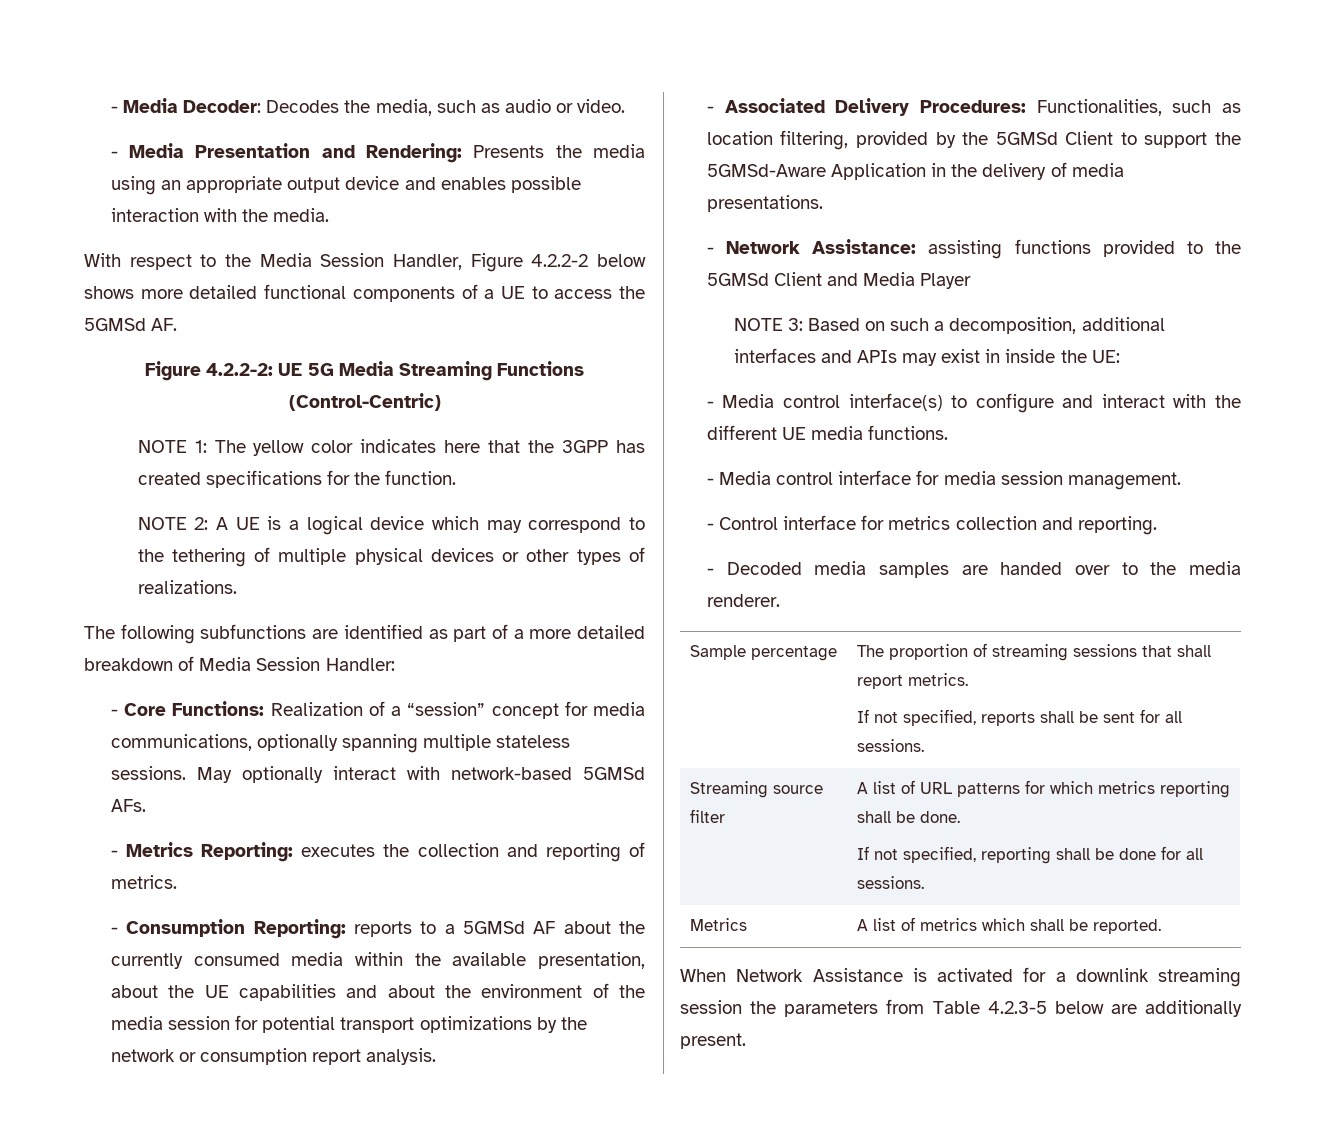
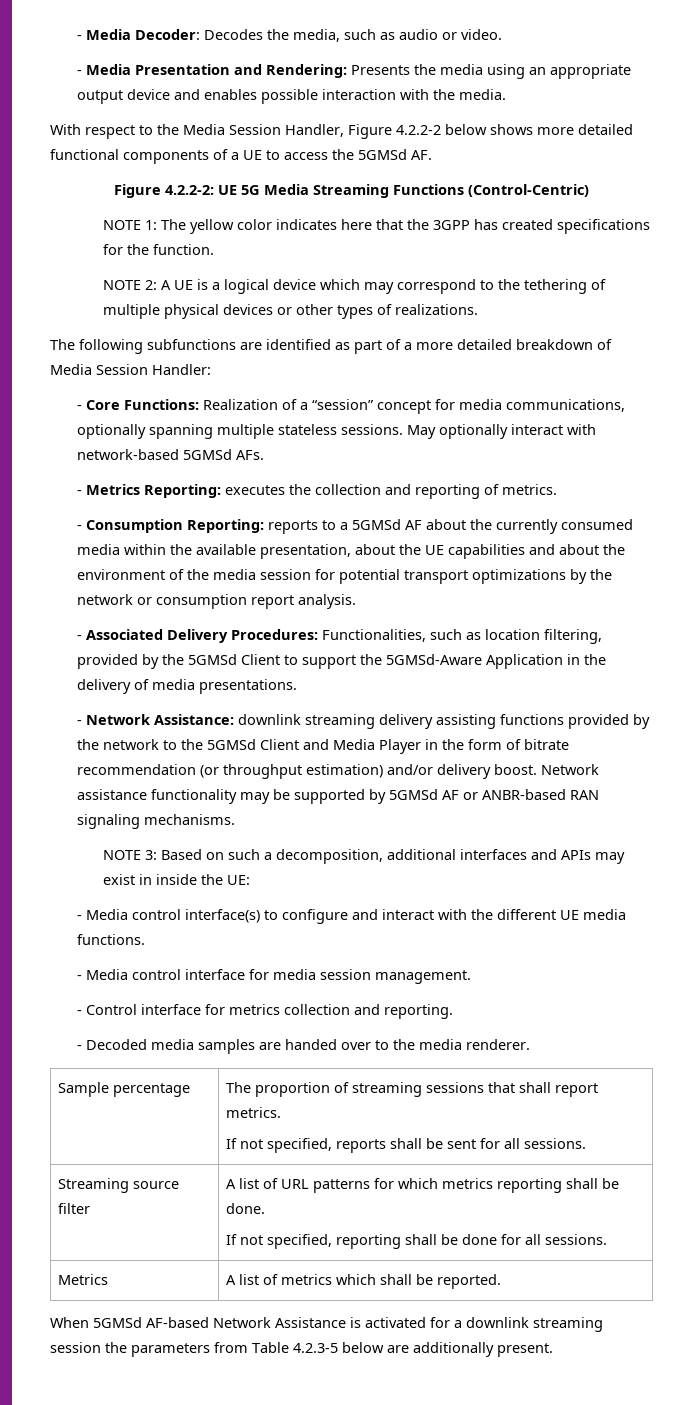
[928,239,1175,259] assisting functions provided -> [237,714,650,729] [76,739,159,750] downlink streaming delivery assisting functions provided by the network
(972, 281) none -> [424,739,569,750] [76,764,599,779] [76,789,599,804] [76,814,235,829] in the form of bitrate recommendation (or throughput estimation) and/or delivery boost. Network assistance functionality may be supported by 5GMSd AF or ANBR-based RAN signaling mechanisms.
(726, 975) none -> [93,1317,209,1328] 5GMSd AF-based

